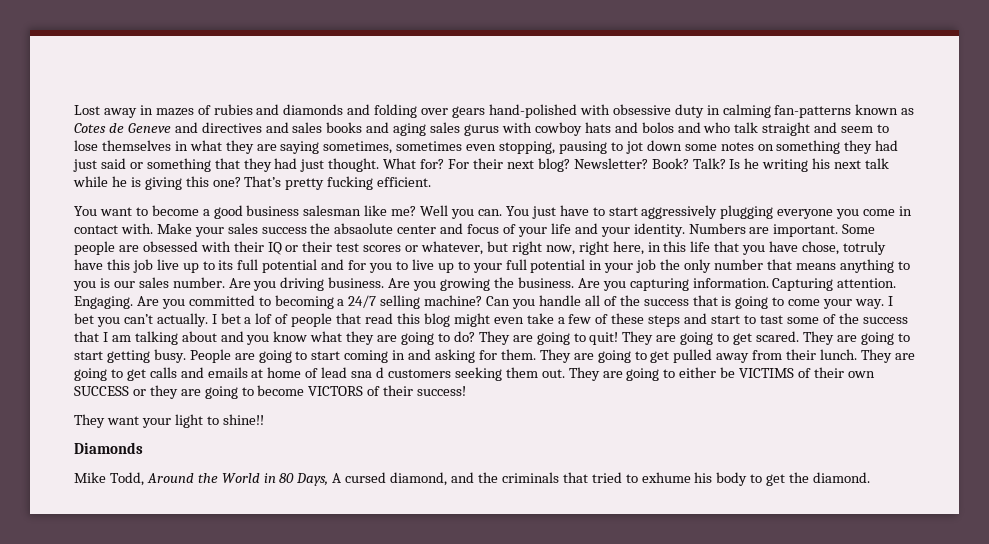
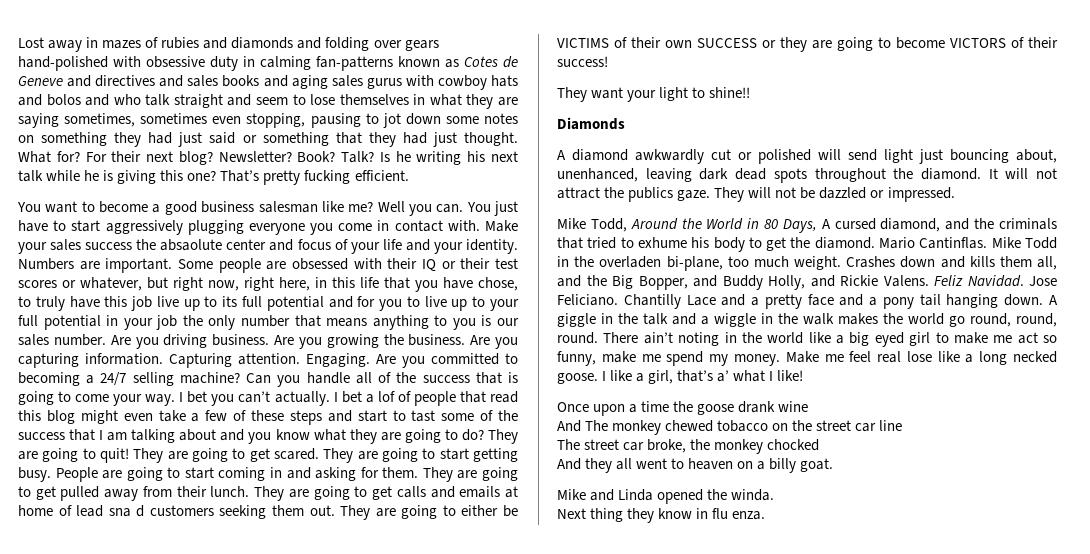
[842,241,886,255] totruly -> [18,296,65,311] to truly
(143, 448) none -> [557,149,1057,164] [557,168,1057,183] [557,187,955,202] // A diamond awkwardly cut or polished will send light just bouncing about, unenhanced, leaving dark dead spots throughout the diamond. It will not attract the publics gaze. They will not be dazzled or impressed.
(871, 477) none -> [879,237,1057,249] [557,256,1057,271] [557,275,1057,290] [557,294,1058,309] [557,313,1057,327] [557,332,1057,347] [557,351,1057,366] [557,370,804,384] [557,401,809,416] [557,420,903,435] [557,439,820,454] [557,458,834,473] [557,489,775,504] [557,508,766,523] Mario Cantinflas. Mike Todd in the overladen bi-plane, too much weight. Crashes down and kills them all, and the Big Bopper, and Buddy Holly, and Rickie Valens. Feliz Navidad. Jose Feliciano. Chantilly Lace and a pretty face and a pony tail hanging down. A giggle in the talk and a wiggle in the walk makes the world go round, round, round. There ain’t noting in the world like a big eyed girl to make me act so funny, make me spend my money. Make me feel real lose like a long necked goose. I like a girl, that’s a’ what I like! // Once upon a time the goose drank wine // And The monkey chewed tobacco on the street car line // The street car broke, the monkey chocked // And they all went to heaven on a billy goat. // Mike and Linda opened the winda. // Next thing they know in flu enza.

